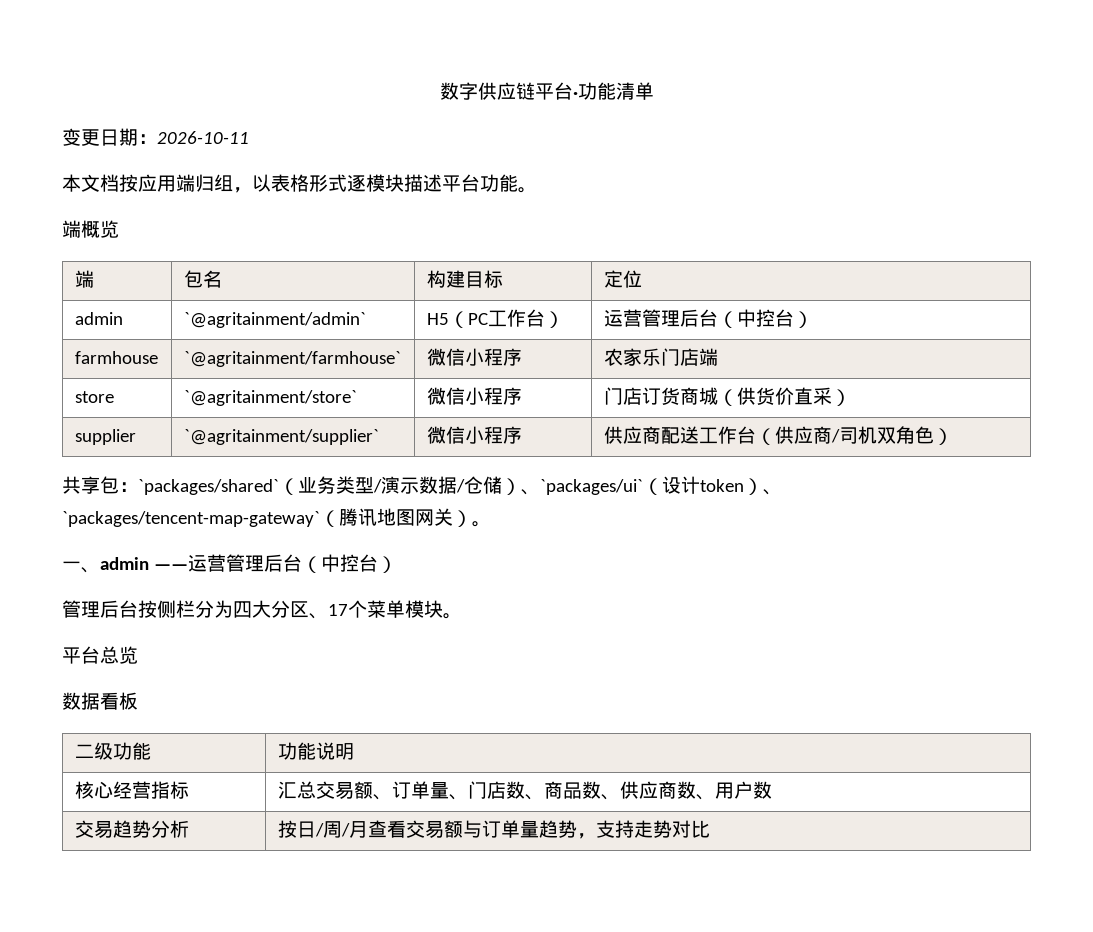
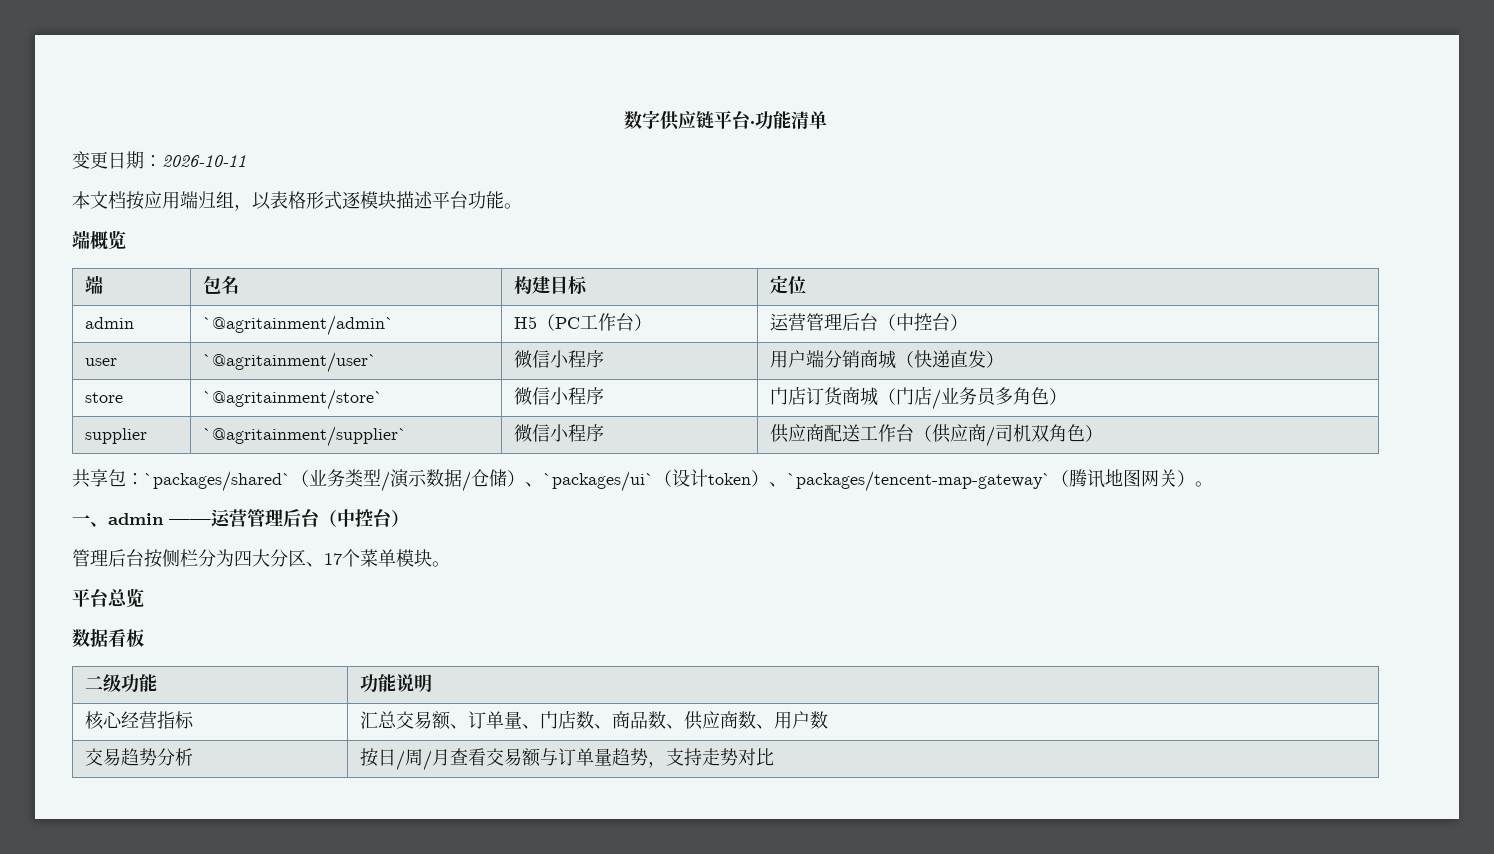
[74,351,158,364] [183,351,401,367] [426,348,522,366] [603,348,718,366] farmhouse | `@agritainment/farmhouse` | 微信小程序 | 农家乐门店端 -> [84,358,117,366] [202,352,377,373] [513,350,604,368] [769,350,1004,369] user | `@agritainment/user` | 微信小程序 | 用户端分销商城（快递直发）
[736,387,832,405] 供货价直采 -> [895,386,1049,410] 门店/业务员多角色

